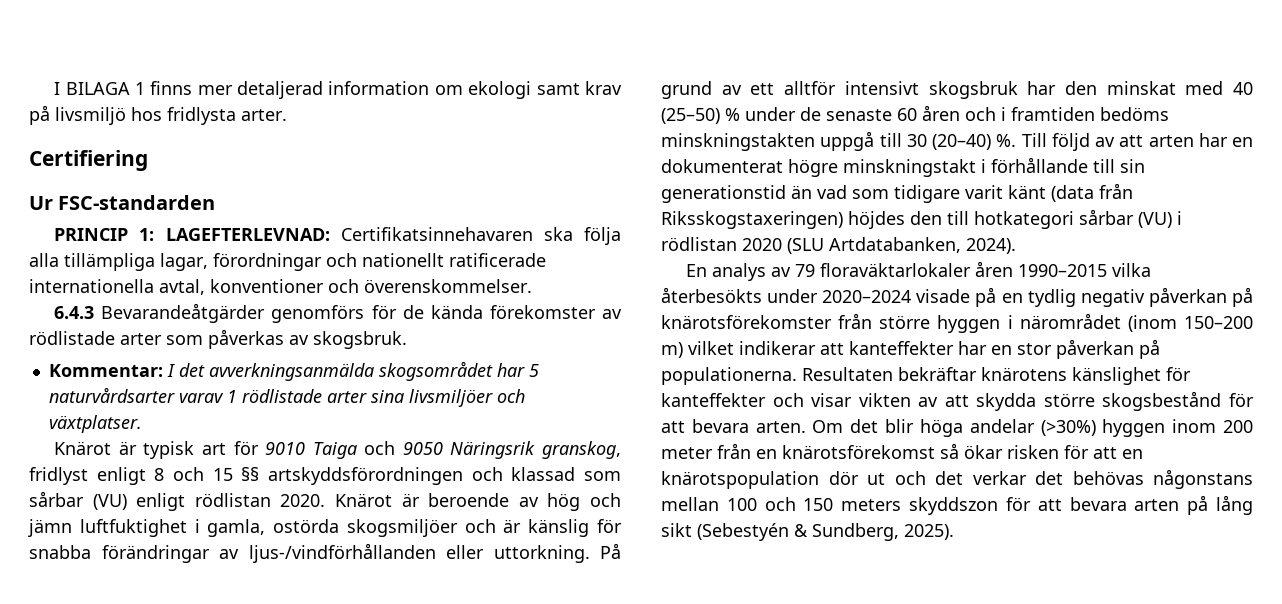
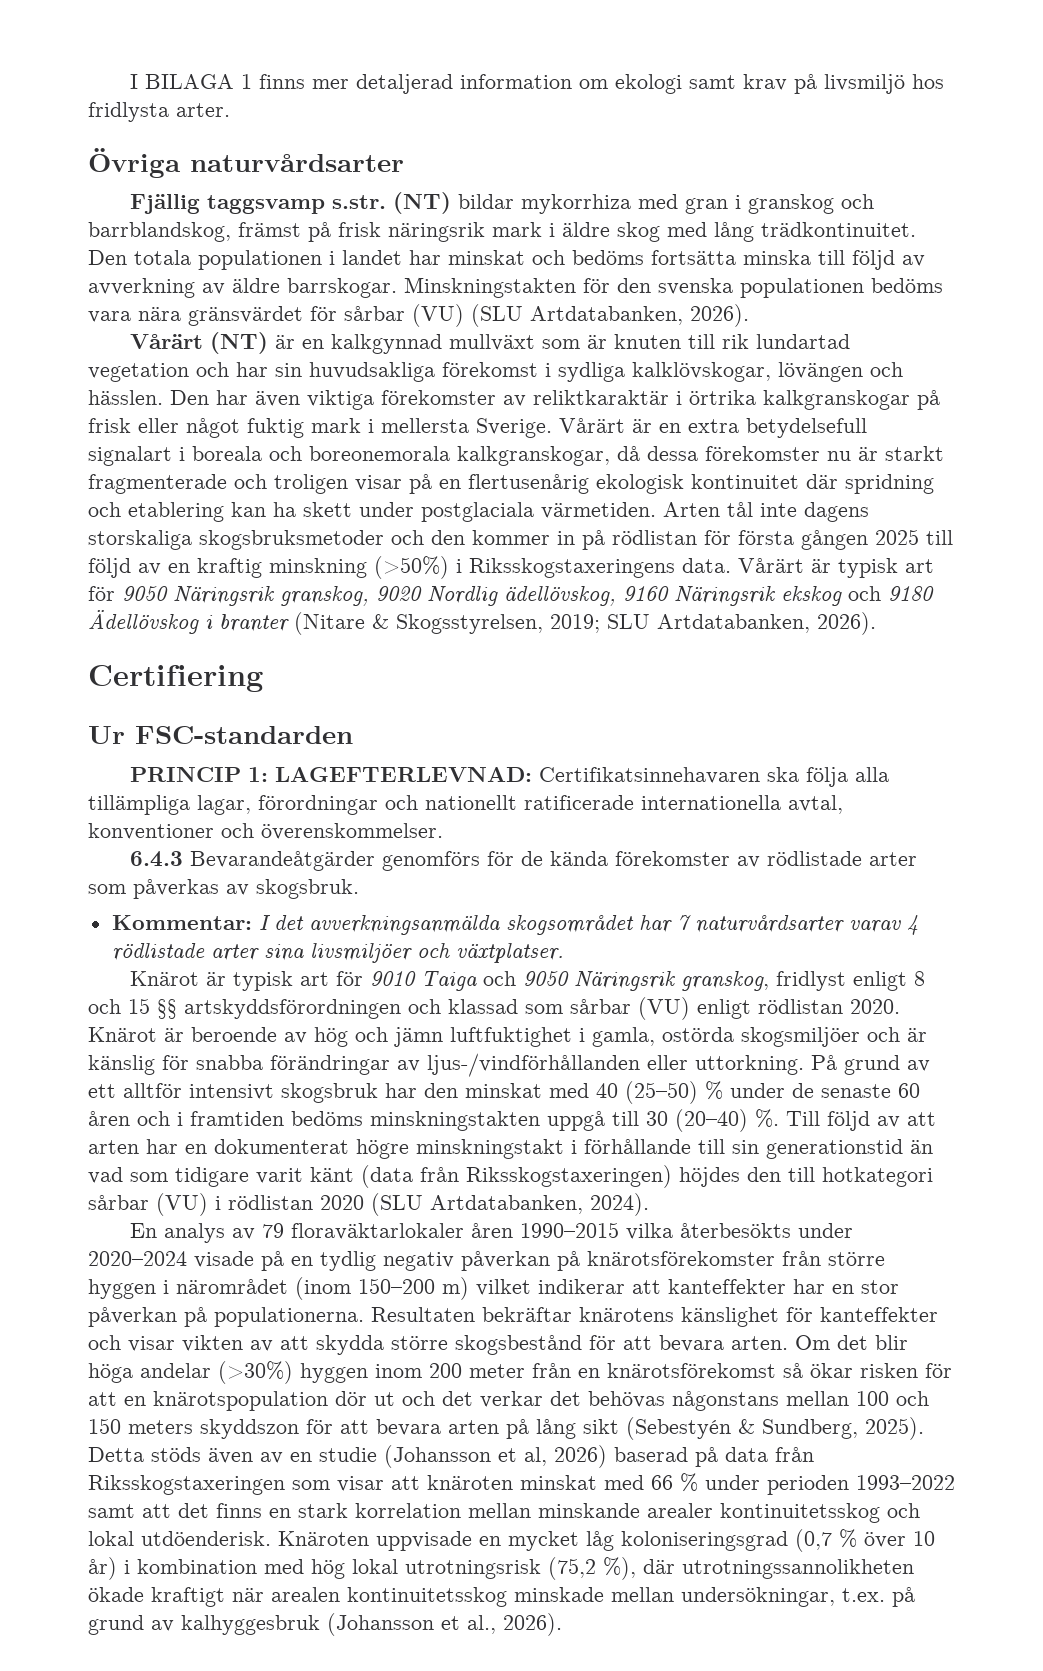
(287, 115) none -> [88,148,404,178] [129,192,874,214] [88,222,916,242] [88,250,925,270] [88,277,943,298] [88,304,749,327] [129,332,850,354] [88,362,903,382] [88,390,940,410] [88,418,867,438] [88,446,944,466] [88,474,934,494] [88,502,869,522] [88,529,953,550] [88,556,934,579] [88,586,934,606] [88,610,876,635] // Övriga naturvårdsarter // Fjällig taggsvamp s.str. (NT) bildar mykorrhiza med gran i granskog och barrblandskog, främst på frisk näringsrik mark i äldre skog med lång trädkontinuitet. Den totala populationen i landet har minskat och bedöms fortsätta minska till följd av avverkning av äldre barrskogar. Minskningstakten för den svenska populationen bedöms vara nära gränsvärdet för sårbar (VU) (SLU Artdatabanken, 2026). // Vårärt (NT) är en kalkgynnad mullväxt som är knuten till rik lundartad vegetation och har sin huvudsakliga förekomst i sydliga kalklövskogar, lövängen och hässlen. Den har även viktiga förekomster av reliktkaraktär i örtrika kalkgranskogar på frisk eller något fuktig mark i mellersta Sverige. Vårärt är en extra betydelsefull signalart i boreala och boreonemorala kalkgranskogar, då dessa förekomster nu är starkt fragmenterade och troligen visar på en flertusenårig ekologisk kontinuitet där spridning och etablering kan ha skett under postglaciala värmetiden. Arten tål inte dagens storskaliga skogsbruksmetoder och den kommer in på rödlistan för första gången 2025 till följd av en kraftig minskning (>50%) i Riksskogstaxeringens data. Vårärt är typisk art för 9050 Näringsrik granskog, 9020 Nordlig ädellövskog, 9160 Näringsrik ekskog och 9180 Ädellövskog i branter (Nitare & Skogsstyrelsen, 2019; SLU Artdatabanken, 2026).
[528,364,539,377] 5 -> [676,915,691,930] 7
[226,390,237,403] 1 -> [906,915,918,935] 4
(954, 532) none -> [88,1445,814,1468] [88,1473,955,1495] [88,1503,920,1523] [88,1529,935,1552] [88,1557,914,1580] [88,1587,915,1607] [88,1613,562,1636] Detta stöds även av en studie (Johansson et al, 2026) baserad på data från Riksskogstaxeringen som visar att knäroten minskat med 66 % under perioden 1993–2022 samt att det finns en stark korrelation mellan minskande arealer kontinuitetsskog och lokal utdöenderisk. Knäroten uppvisade en mycket låg koloniseringsgrad (0,7 % över 10 år) i kombination med hög lokal utrotningsrisk (75,2 %), där utrotningssannolikheten ökade kraftigt när arealen kontinuitetsskog minskade mellan undersökningar, t.ex. på grund av kalhyggesbruk (Johansson et al., 2026).

